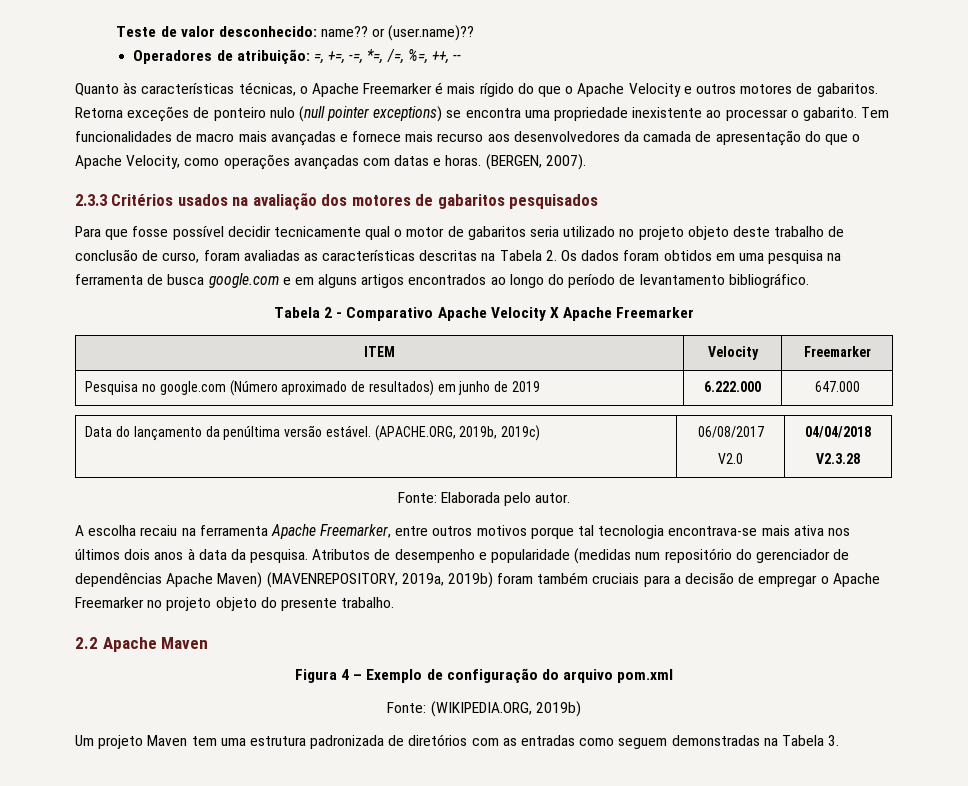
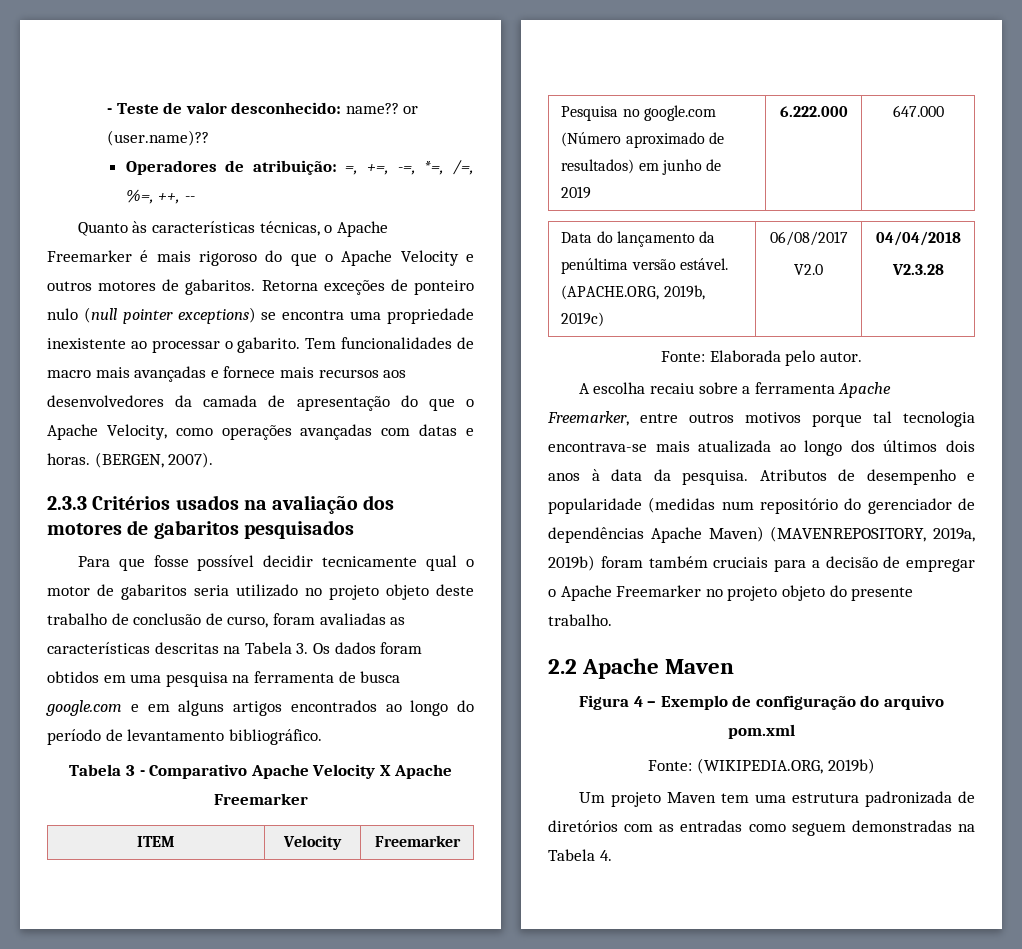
(116, 31) none -> [106,108,112,114] -
[479,83,514,97] rígido -> [199,251,257,266] rigoroso
[437,133,484,142] recurso -> [318,369,379,378] recursos
[545,250,557,261] 2. -> [296,643,309,654] 3.
[323,307,332,318] 2 -> [126,765,136,776] 3
[181,528,196,536] na -> [698,382,751,394] sobre a
[793,525,850,536] ativa nos -> [698,440,875,456] atualizada ao longo dos
[828,735,840,746] 3. -> [599,850,612,861] 4.

